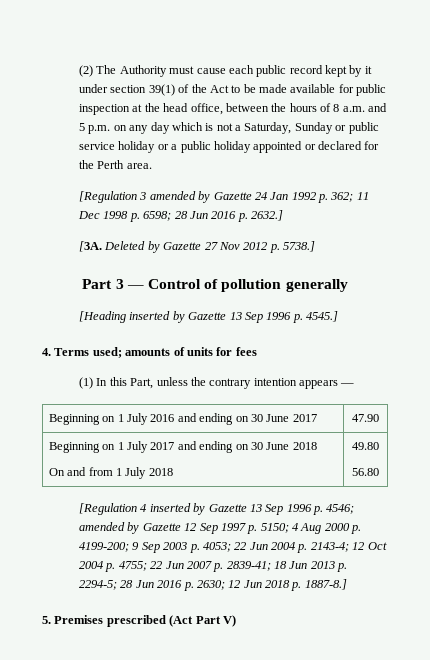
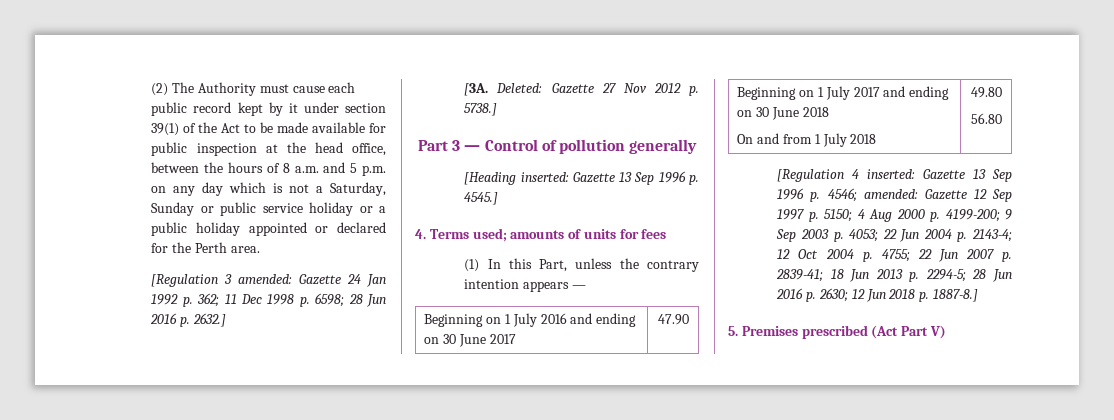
[149,191,211,203] amended by -> [238,274,293,284] amended:
[104,241,160,253] Deleted by -> [496,83,543,93] Deleted:
[129,311,185,323] inserted by -> [520,172,569,182] inserted:
[149,503,206,515] inserted by -> [867,169,916,179] inserted:
[79,522,140,534] amended by -> [863,189,918,199] amended:

